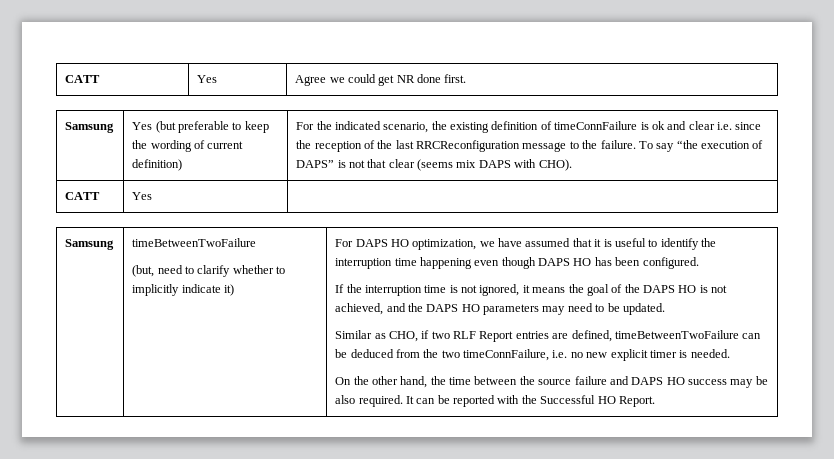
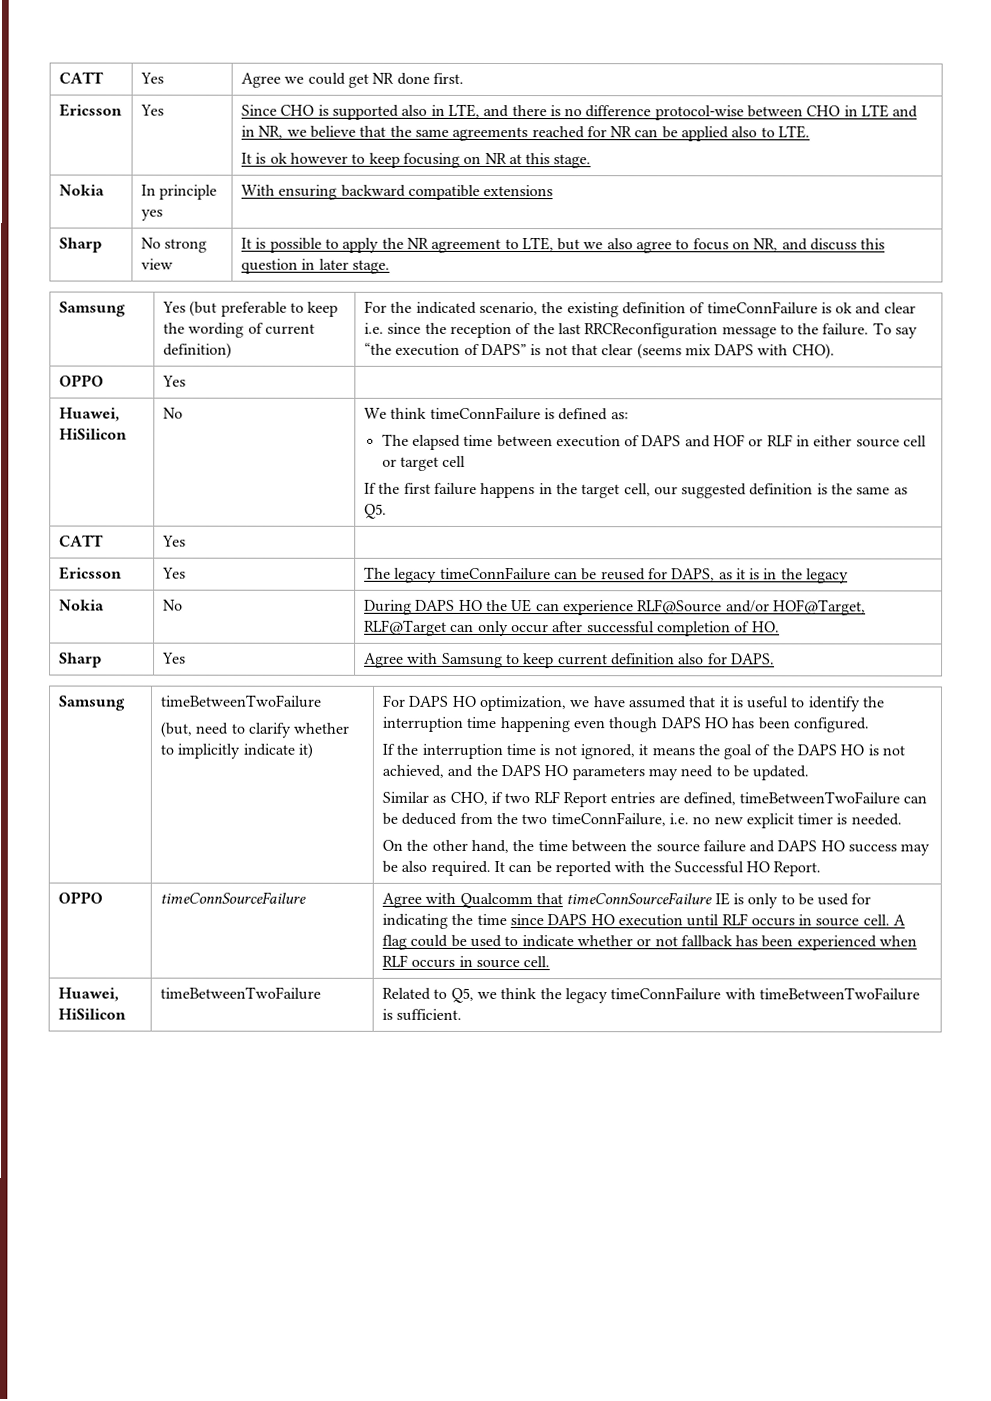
(467, 78) none -> [58,103,122,117] [139,104,164,116] [240,103,919,121] [240,125,811,142] [240,152,592,169] [58,184,105,196] [140,184,218,200] [140,209,163,221] [240,184,554,200] [58,237,102,253] [140,237,208,253] [140,258,173,270] [240,237,886,254] [240,258,390,274] // Ericsson | Yes | Since CHO is supported also in LTE, and there is no difference protocol-wise between CHO in LTE and in NR, we believe that the same agreements reached for NR can be applied also to LTE. // It is ok however to keep focusing on NR at this stage. // Nokia | In principle yes | With ensuring backward compatible extensions // Sharp | No strong view | It is possible to apply the NR agreement to LTE, but we also agree to focus on NR, and discuss this question in later stage.
[65,192,101,200] [132,192,153,200] CATT | Yes | -> [58,374,104,387] [161,375,186,387] [58,407,120,422] [58,428,127,440] [162,407,183,419] [363,406,629,421] [381,433,928,450] [381,455,467,471] [363,482,908,499] [363,503,387,519] [58,534,104,547] [161,535,186,547] [58,566,122,580] [161,567,186,579] [363,566,850,584] [58,599,105,611] [162,599,183,611] [363,599,866,616] [363,619,780,637] [58,652,102,668] [161,652,186,664] [363,652,775,669] OPPO | Yes | // Huawei, HiSilicon | No | We think timeConnFailure is defined as: // The elapsed time between execution of DAPS and HOF or RLF in either source cell or target cell // If the first failure happens in the target cell, our suggested definition is the same as Q5. // CATT | Yes | // Ericsson | Yes | The legacy timeConnFailure can be reused for DAPS, as it is in the legacy // Nokia | No | During DAPS HO the UE can experience RLF@Source and/or HOF@Target, RLF@Target can only occur after successful completion of HO. // Sharp | Yes | Agree with Samsung to keep current definition also for DAPS.
(655, 401) none -> [57,891,103,904] [159,891,306,904] [381,892,872,909] [381,913,907,929] [381,934,918,951] [381,954,551,969] [57,987,119,1002] [57,1008,126,1020] [159,986,321,1000] [381,987,920,1004] [381,1008,463,1021] // OPPO | timeConnSourceFailure | Agree with Qualcomm that timeConnSourceFailure IE is only to be used for indicating the time since DAPS HO execution until RLF occurs in source cell. A flag could be used to indicate whether or not fallback has been experienced when RLF occurs in source cell. // Huawei, HiSilicon | timeBetweenTwoFailure | Related to Q5, we think the legacy timeConnFailure with timeBetweenTwoFailure is sufficient.

